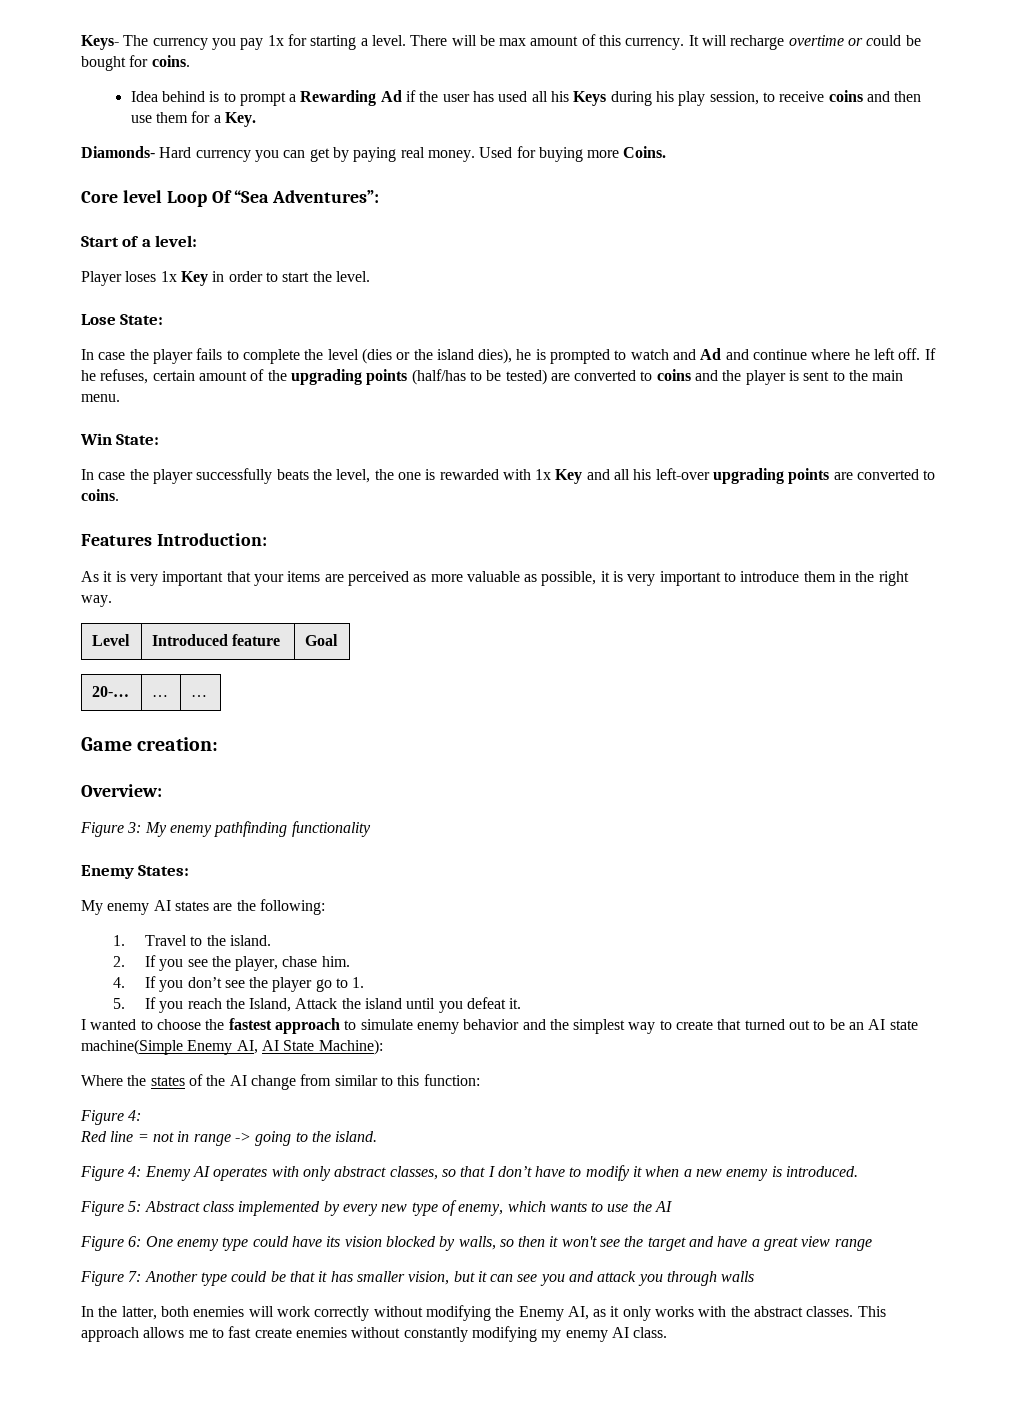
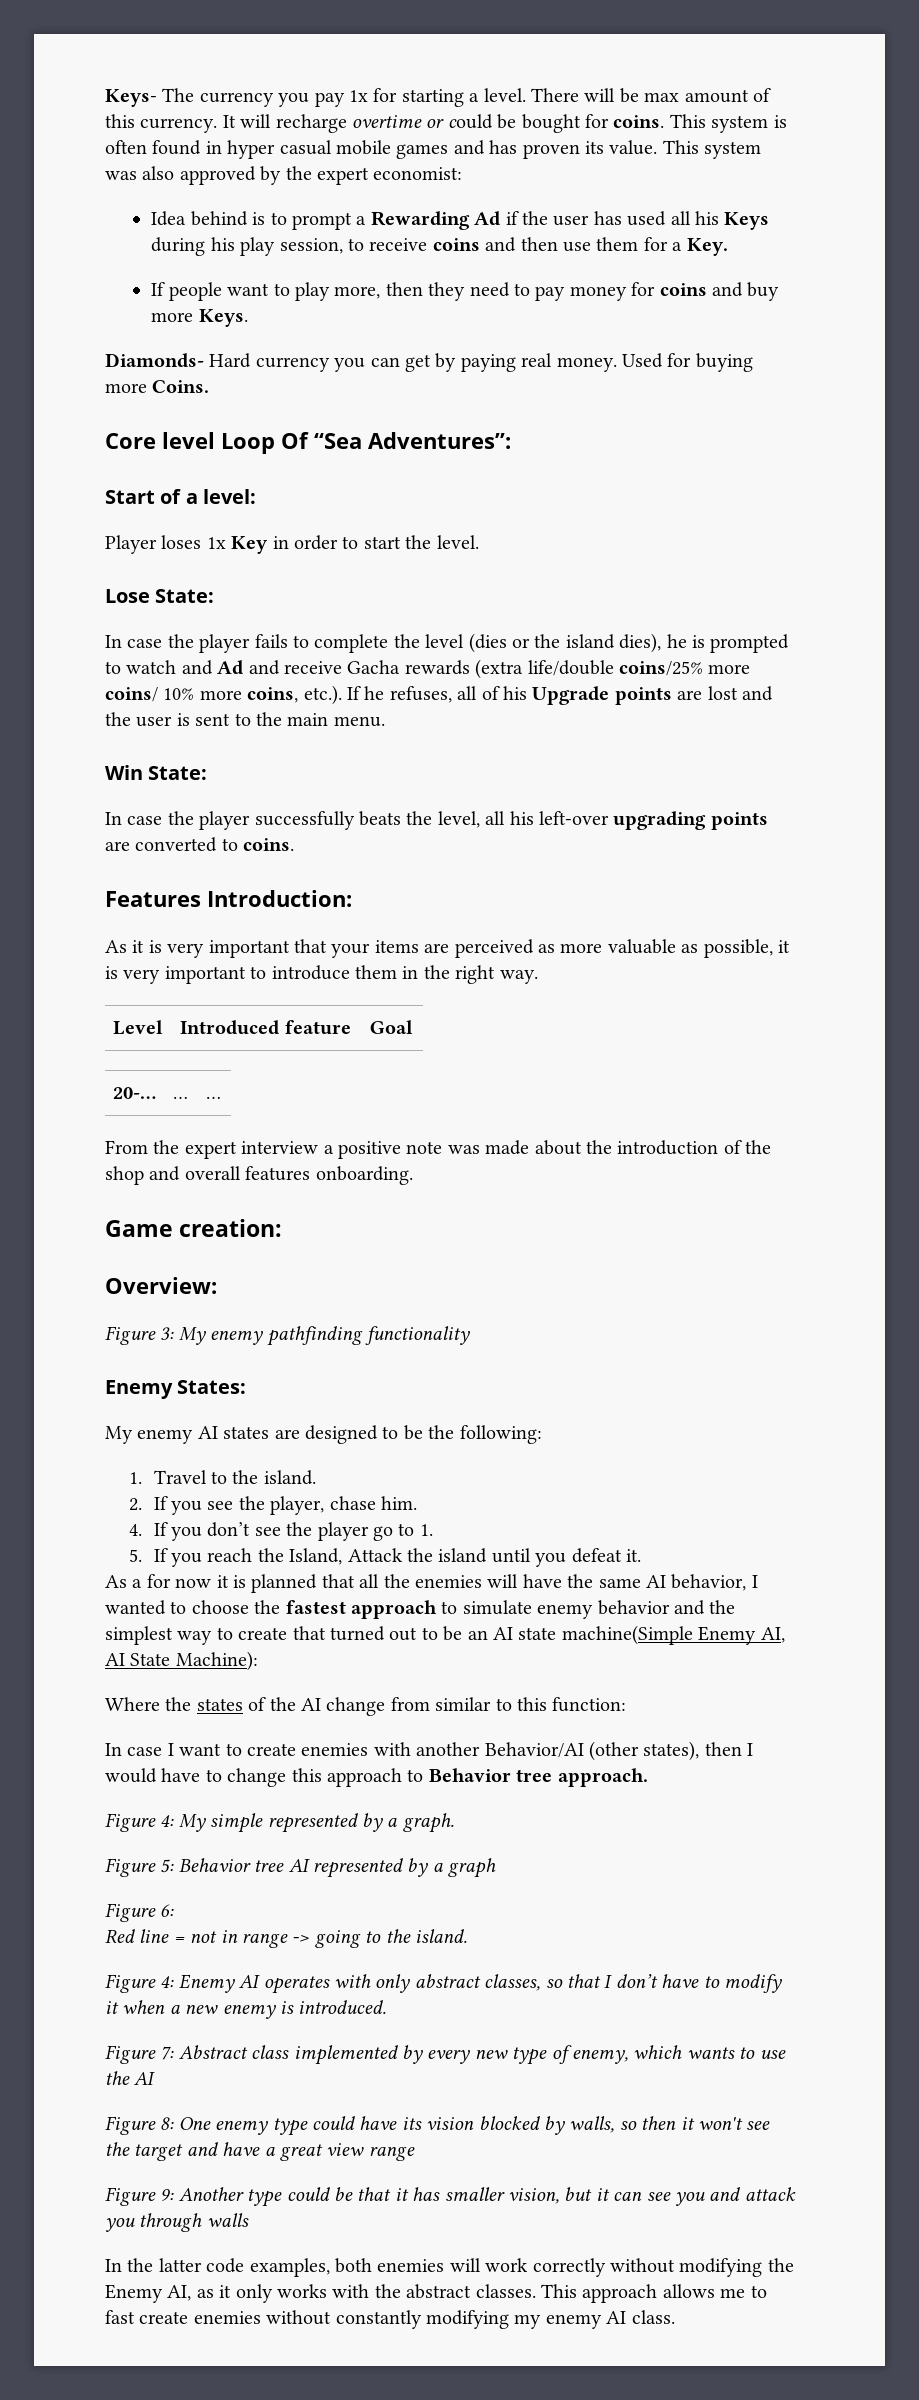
(190, 61) none -> [669,114,787,133] [105,140,762,159] [105,166,463,185] This system is often found in hyper casual mobile games and has proven its value. This system was also approved by the expert economist:
(256, 119) none -> [151,282,780,301] [151,309,248,327] // If people want to play more, then they need to pay money for coins and buy more Keys.
[753,348,936,360] [81,369,786,385] continue where he left off. If he refuses, certain amount of the upgrading points (half/has to be tested) are converted to coins and the player -> [284,659,751,679] [105,685,773,705] [105,712,173,727] receive Gacha rewards (extra life/double coins/25% more coins/ 10% more coins, etc.). If he refuses, all of his Upgrade points are lost and the user
[374,469,610,484] the one is rewarded with 1x Key and -> (480, 819) none
(208, 696) none -> [105,1140,772,1159] [105,1166,413,1185] // From the expert interview a positive note was made about the introduction of the shop and overall features onboarding.
(233, 907) none -> [305,1425,423,1444] designed to be
(522, 1003) none -> [105,1574,747,1593] As a for now it is planned that all the enemies will have the same AI behavior,
[80,1110,142,1125] Figure 4: -> [105,1741,754,1761] [105,1768,648,1787] [105,1813,454,1833] [105,1858,497,1878] [105,1903,175,1922] In case I want to create enemies with another Behavior/AI (other states), then I would have to change this approach to Behavior tree approach. // Figure 4: My simple represented by a graph. // Figure 5: Behavior tree AI represented by a graph // Figure 6:
[128,1201,142,1212] 5: -> [160,2046,175,2060] 7:
[128,1236,142,1247] 6: -> [160,2117,175,2130] 8:
[128,1271,142,1282] 7: -> [160,2189,175,2201] 9:
[121,1306,157,1320] latter, -> [158,2258,330,2277] latter code examples,

